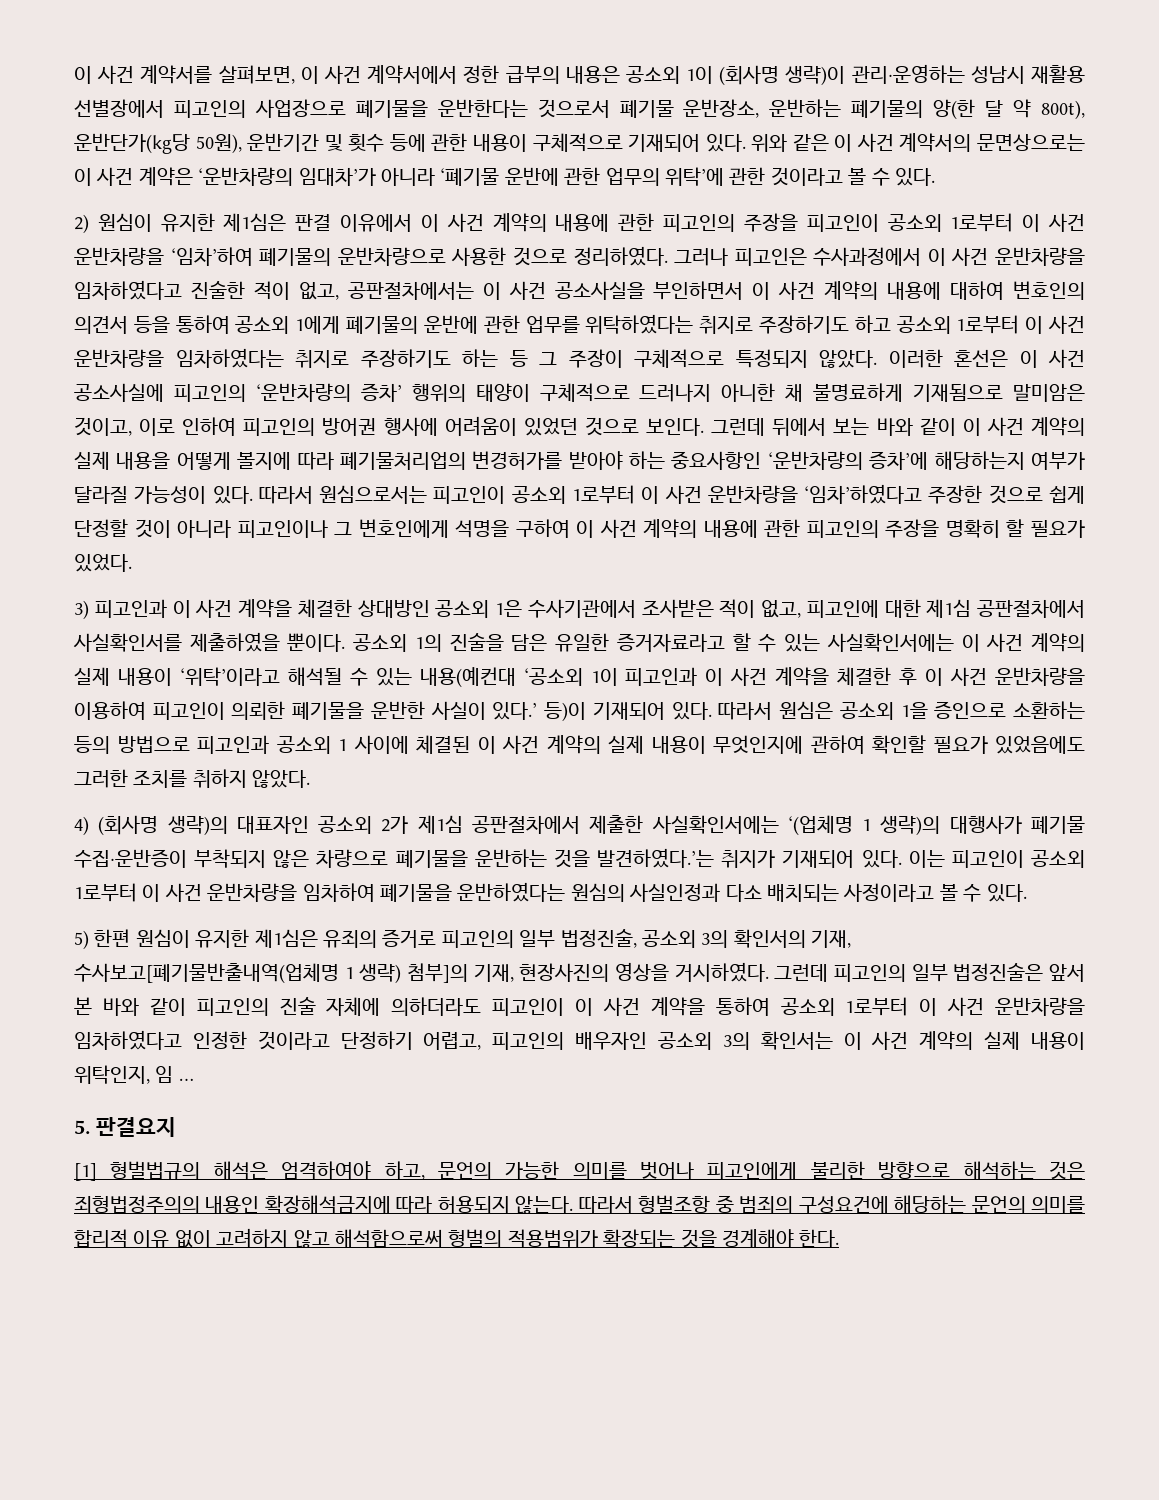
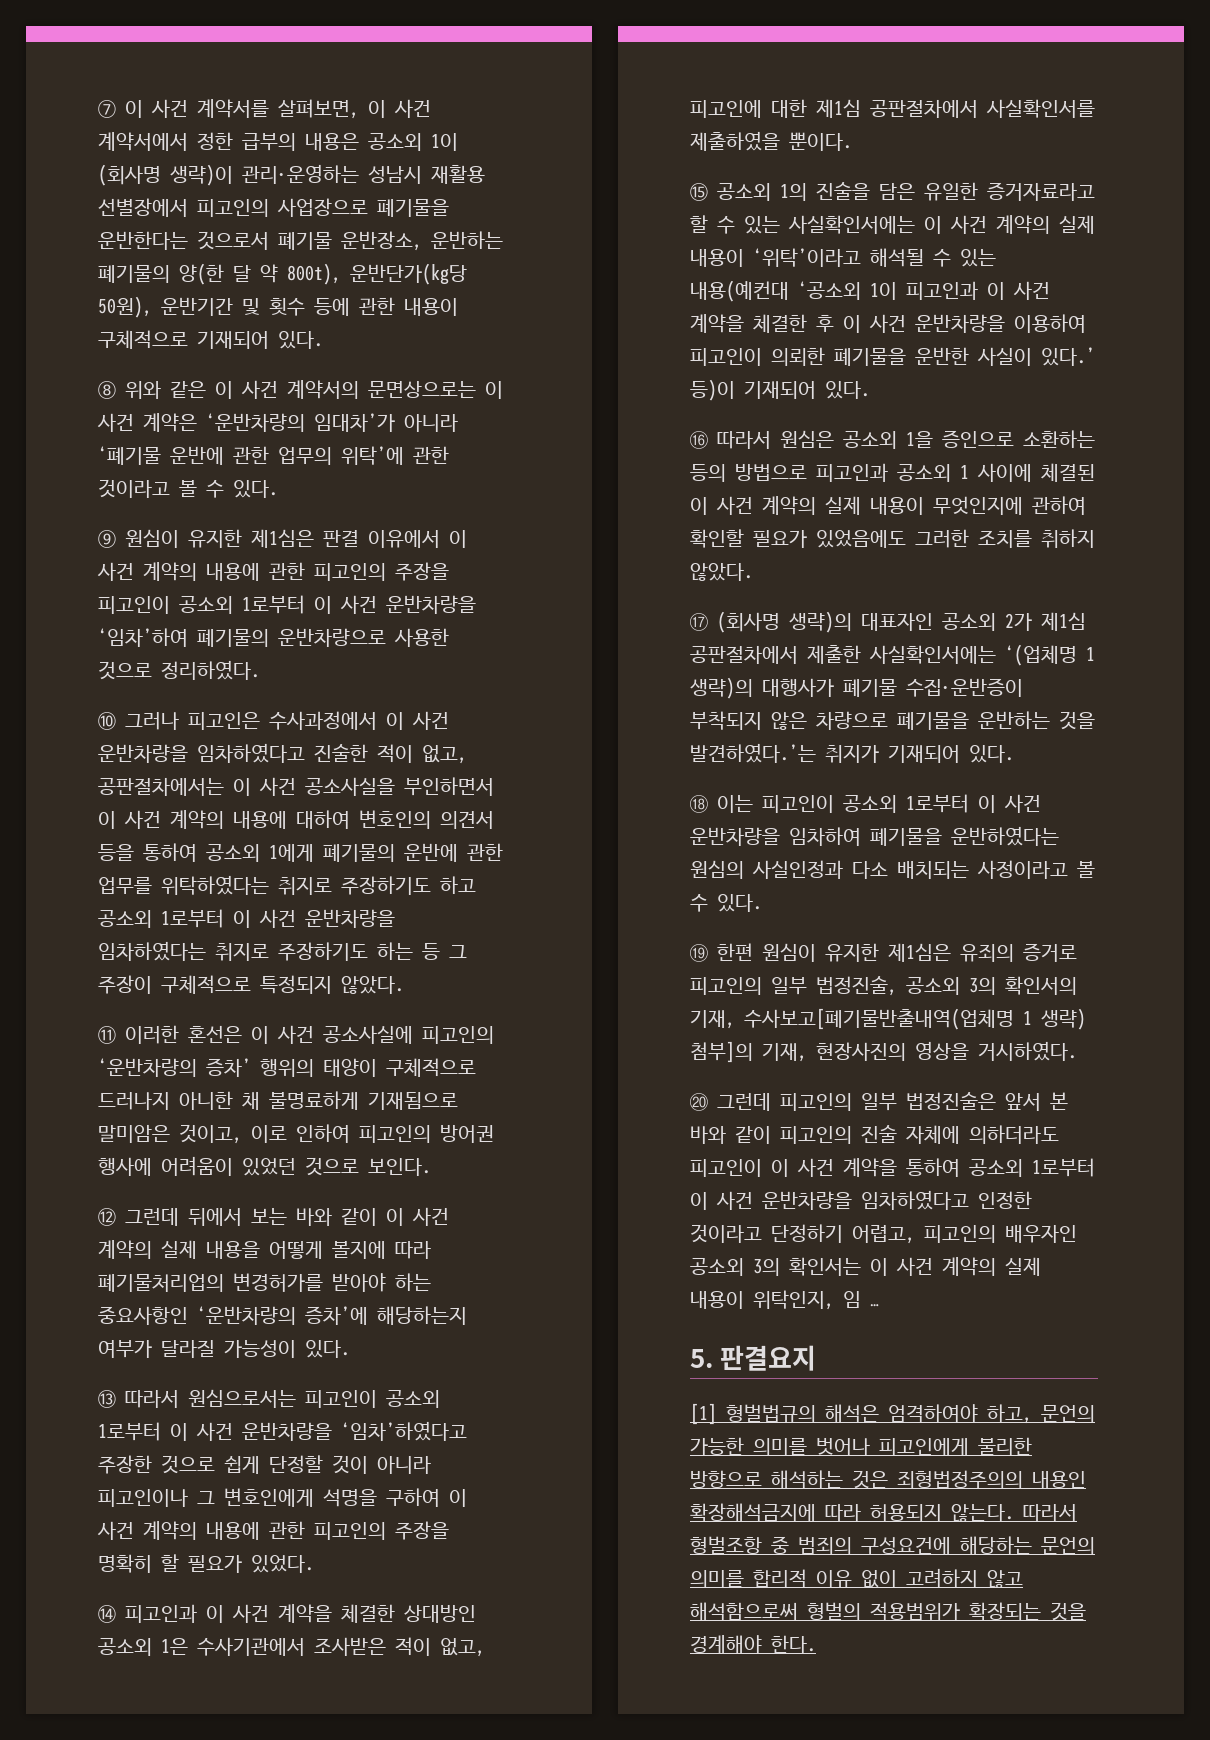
(74, 75) none -> [98,100,116,118] ⑦
(746, 143) none -> [98,381,116,399] // ⑧
[74,214,89,234] 2) -> [98,530,116,548] ⑨
(668, 256) none -> [98,712,116,730] // ⑩
(877, 359) none -> [98,1026,116,1044] // ⑪
(705, 427) none -> [98,1208,116,1226] // ⑫
(253, 495) none -> [98,1390,116,1408] // ⑬
[74,600,89,620] 3) -> [98,1605,116,1623] ⑭
(346, 642) none -> [690,183,708,201] // ⑮
(712, 711) none -> [690,431,708,449] // ⑯
[74,816,89,836] 4) -> [690,613,708,631] ⑰
(902, 859) none -> [690,795,708,813] // ⑱
[74,930,89,950] 5) -> [690,944,708,962] ⑲
(769, 972) none -> [690,1093,708,1111] // ⑳

